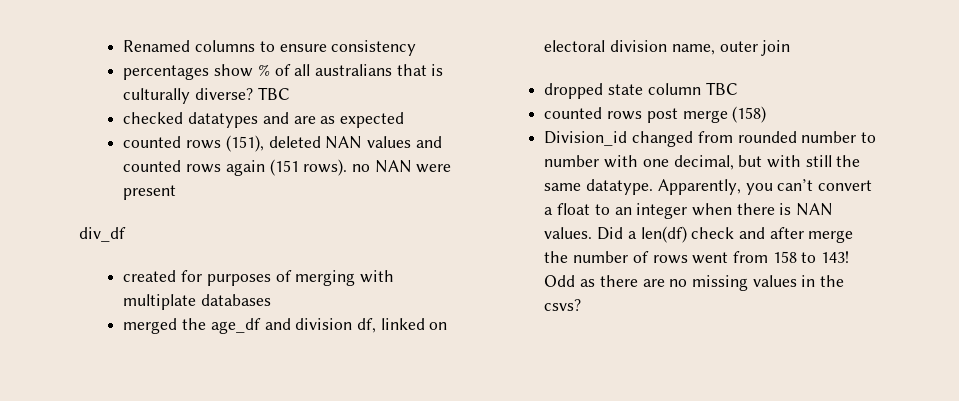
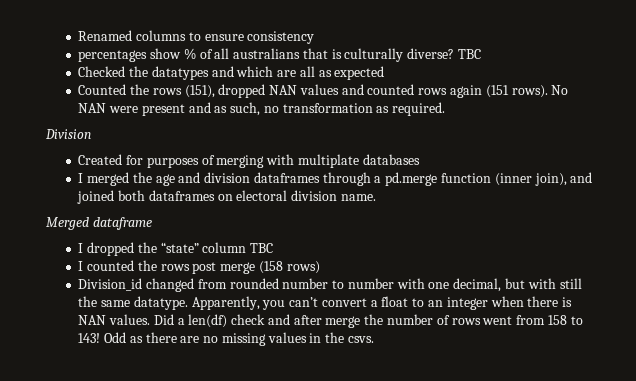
[123,112,316,128] checked datatypes and are -> [78,66,315,80] Checked the datatypes and which are all
[123,136,182,148] counted -> [78,84,149,95] Counted the
[268,136,321,148] deleted -> [218,84,266,98] dropped
[352,164,371,172] no -> [551,85,569,95] No
[79,227,126,242] [123,270,177,282] // div_df // created -> [188,102,446,116] [45,129,91,139] [78,154,123,165] and as such, no transformation as required. // Division // Created
(272, 300) none -> [78,173,84,183] I
[210,318,261,334] age_df -> [155,174,175,186] age
[357,318,448,333] [544,40,791,56] [544,83,644,99] df, linked on electoral division name, outer join // dropped state -> [253,172,593,186] [77,190,376,204] [46,217,152,230] [78,242,199,256] dataframes through a pd.merge function (inner join), and joined both dataframes on electoral division name. // Merged dataframe // I dropped the “state”
[544,107,603,119] counted -> [78,260,157,271] I counted the
[732,106,767,123] (158) -> [258,261,320,274] (158 rows)
[544,299,582,311] csvs? -> [347,336,374,343] csvs.

